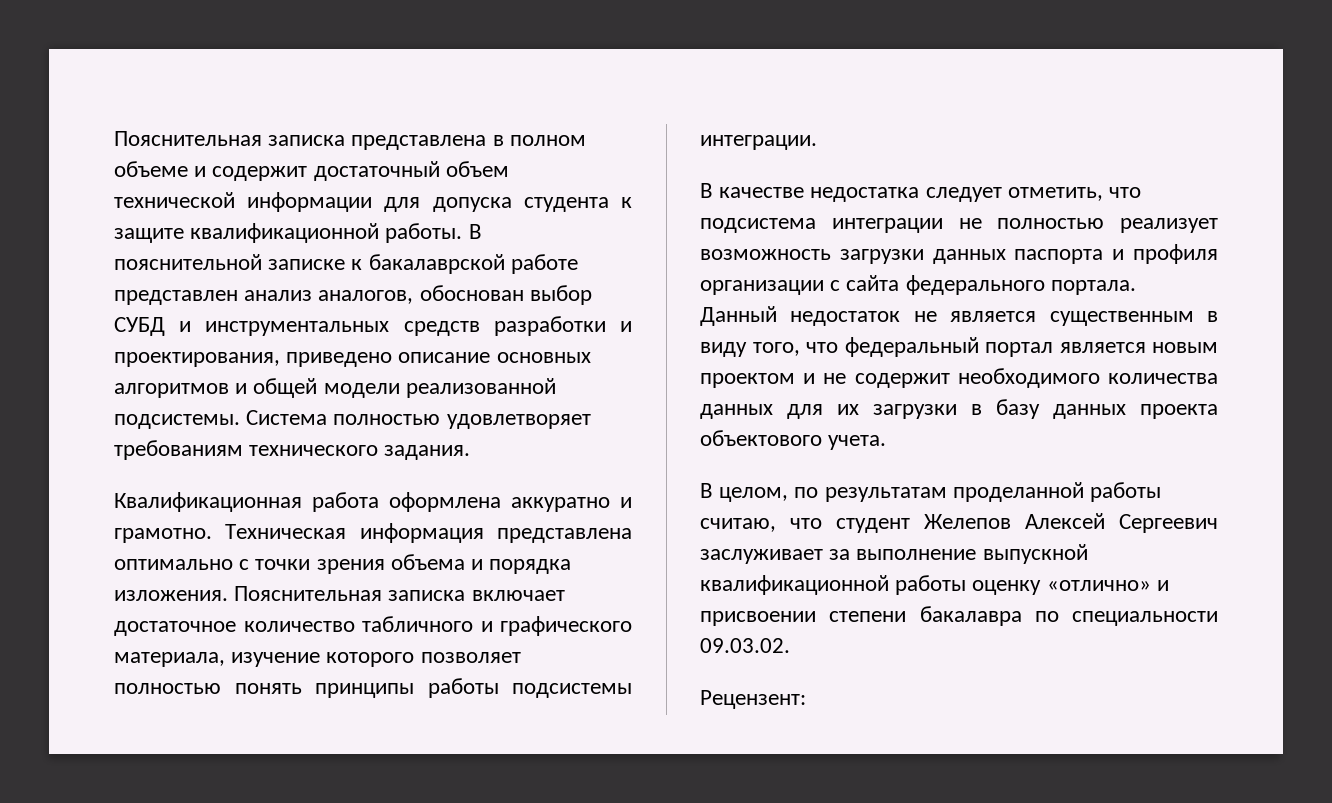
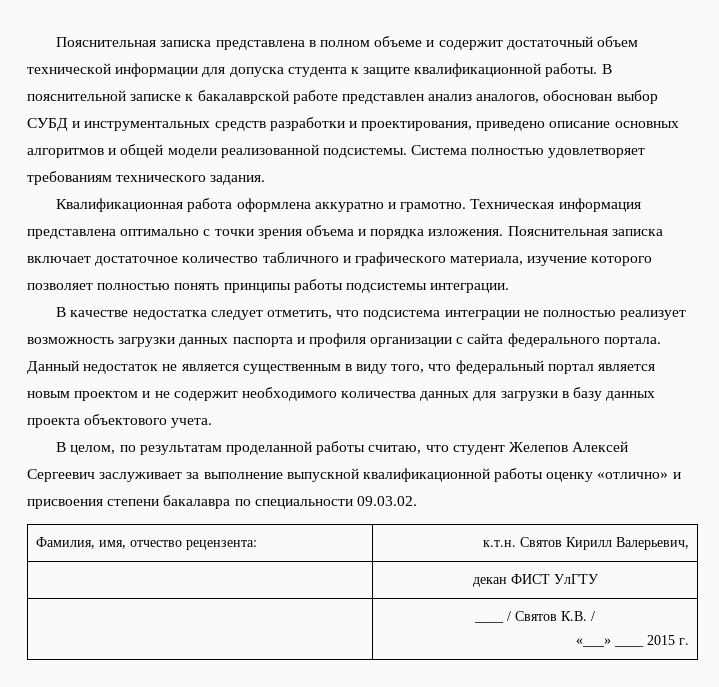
[837,404,859,415] их -> (497, 396) none
[700,611,816,626] присвоении -> [27,499,103,509] присвоения
[700,690,806,709] // Рецензент: -> [35,537,257,550] [483,537,690,550] [472,574,598,587] [474,621,504,623] [507,611,595,621] [576,638,645,647] [647,635,690,645] // Фамилия, имя, отчество рецензента: | к.т.н. Святов Кирилл Валерьевич, // | декан ФИСТ УлГТУ // | ____ / Святов К.В. / // «___» ____ 2015 г.

